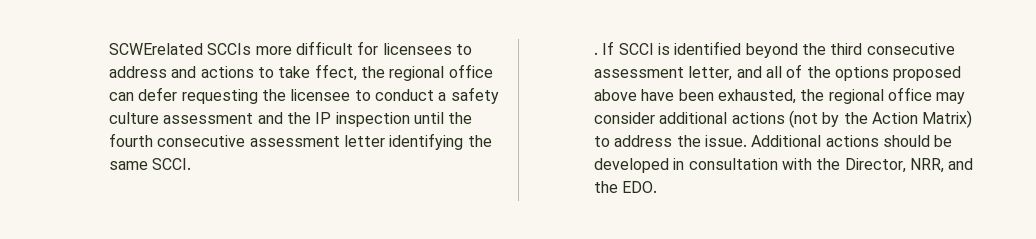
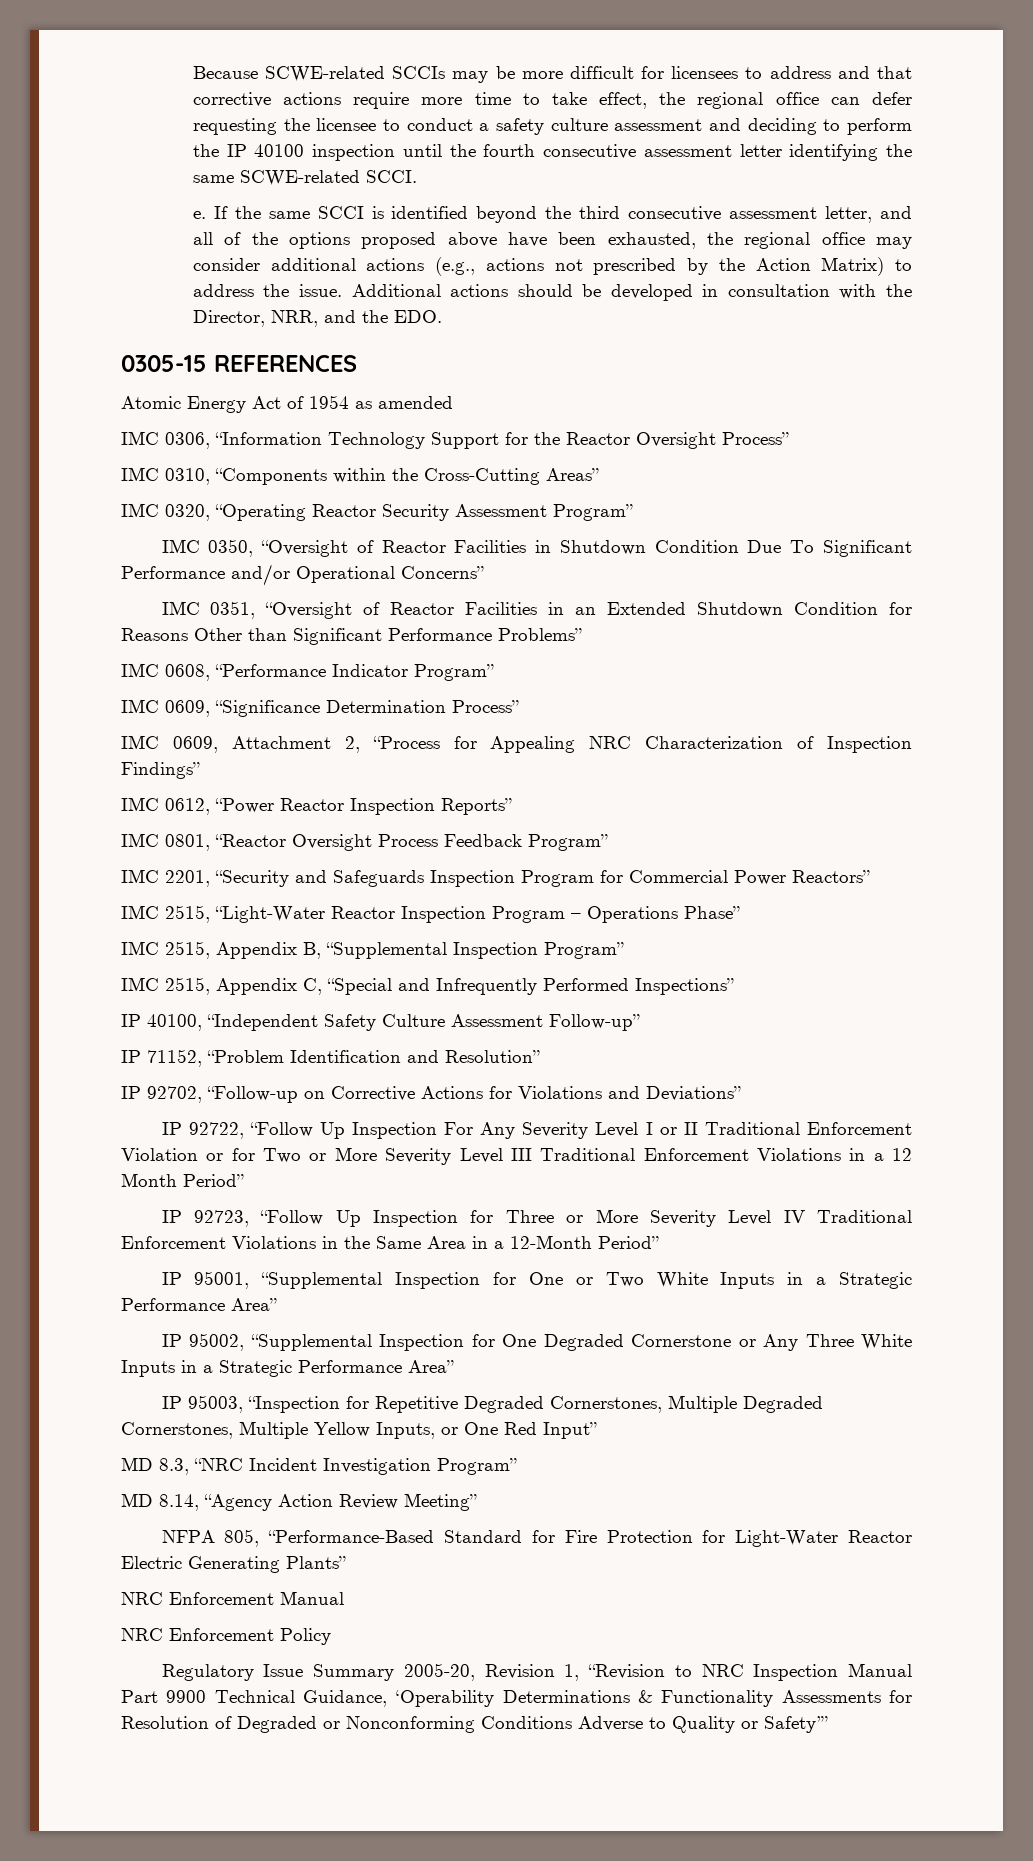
[108,43,252,55] SCWErelated SCCIs -> [192,66,515,83] Because SCWE-related SCCIs may be
[200,66,254,78] actions -> [876,66,912,79] [192,92,511,109] that corrective actions require more time
[314,64,357,81] ffect, -> [599,92,648,109] effect,
(283, 118) none -> [747,118,912,135] deciding to perform
(332, 118) none -> [254,144,305,157] 40100
(148, 165) none -> [239,170,360,186] SCWE-related
[593,41,615,55] . If -> [192,206,310,219] e. If the same
[788,110,818,128] (not -> [435,257,677,276] (e.g., actions not prescribed
(658, 187) none -> [121,355,357,372] [121,395,453,413] [121,431,789,449] [121,467,599,485] [121,503,633,521] [161,539,912,557] [121,564,484,586] [161,601,913,619] [121,628,582,645] [121,663,494,681] [121,699,519,717] [121,735,912,753] [121,762,200,779] [121,797,512,815] [121,833,608,851] [121,869,870,887] [121,905,740,923] [121,941,624,959] [121,977,734,995] [121,1014,640,1031] [121,1049,540,1067] [121,1086,741,1103] [161,1122,912,1139] [121,1147,913,1165] [121,1173,244,1187] [161,1209,913,1227] [121,1235,659,1249] [161,1271,913,1289] [121,1298,277,1311] [161,1333,912,1351] [121,1360,454,1377] [161,1395,823,1413] [121,1421,597,1439] [121,1457,517,1475] [121,1493,477,1511] [161,1529,912,1547] [121,1556,346,1573] [121,1591,344,1605] [121,1628,331,1645] [161,1663,912,1681] [121,1690,913,1707] [121,1716,828,1733] // 0305-15 REFERENCES // Atomic Energy Act of 1954 as amended // IMC 0306, “Information Technology Support for the Reactor Oversight Process” // IMC 0310, “Components within the Cross-Cutting Areas” // IMC 0320, “Operating Reactor Security Assessment Program” // IMC 0350, “Oversight of Reactor Facilities in Shutdown Condition Due To Significant Performance and/or Operational Concerns” // IMC 0351, “Oversight of Reactor Facilities in an Extended Shutdown Condition for Reasons Other than Significant Performance Problems” // IMC 0608, “Performance Indicator Program” // IMC 0609, “Significance Determination Process” // IMC 0609, Attachment 2, “Process for Appealing NRC Characterization of Inspection Findings” // IMC 0612, “Power Reactor Inspection Reports” // IMC 0801, “Reactor Oversight Process Feedback Program” // IMC 2201, “Security and Safeguards Inspection Program for Commercial Power Reactors” // IMC 2515, “Light-Water Reactor Inspection Program – Operations Phase” // IMC 2515, Appendix B, “Supplemental Inspection Program” // IMC 2515, Appendix C, “Special and Infrequently Performed Inspections” // IP 40100, “Independent Safety Culture Assessment Follow-up” // IP 71152, “Problem Identification and Resolution” // IP 92702, “Follow-up on Corrective Actions for Violations and Deviations” // IP 92722, “Follow Up Inspection For Any Severity Level I or II Traditional Enforcement Violation or for Two or More Severity Level III Traditional Enforcement Violations in a 12 Month Period” // IP 92723, “Follow Up Inspection for Three or More Severity Level IV Traditional Enforcement Violations in the Same Area in a 12-Month Period” // IP 95001, “Supplemental Inspection for One or Two White Inputs in a Strategic Performance Area” // IP 95002, “Supplemental Inspection for One Degraded Cornerstone or Any Three White Inputs in a Strategic Performance Area” // IP 95003, “Inspection for Repetitive Degraded Cornerstones, Multiple Degraded Cornerstones, Multiple Yellow Inputs, or One Red Input” // MD 8.3, “NRC Incident Investigation Program” // MD 8.14, “Agency Action Review Meeting” // NFPA 805, “Performance-Based Standard for Fire Protection for Light-Water Reactor Electric Generating Plants” // NRC Enforcement Manual // NRC Enforcement Policy // Regulatory Issue Summary 2005-20, Revision 1, “Revision to NRC Inspection Manual Part 9900 Technical Guidance, ‘Operability Determinations & Functionality Assessments for Resolution of Degraded or Nonconforming Conditions Adverse to Quality or Safety’”

